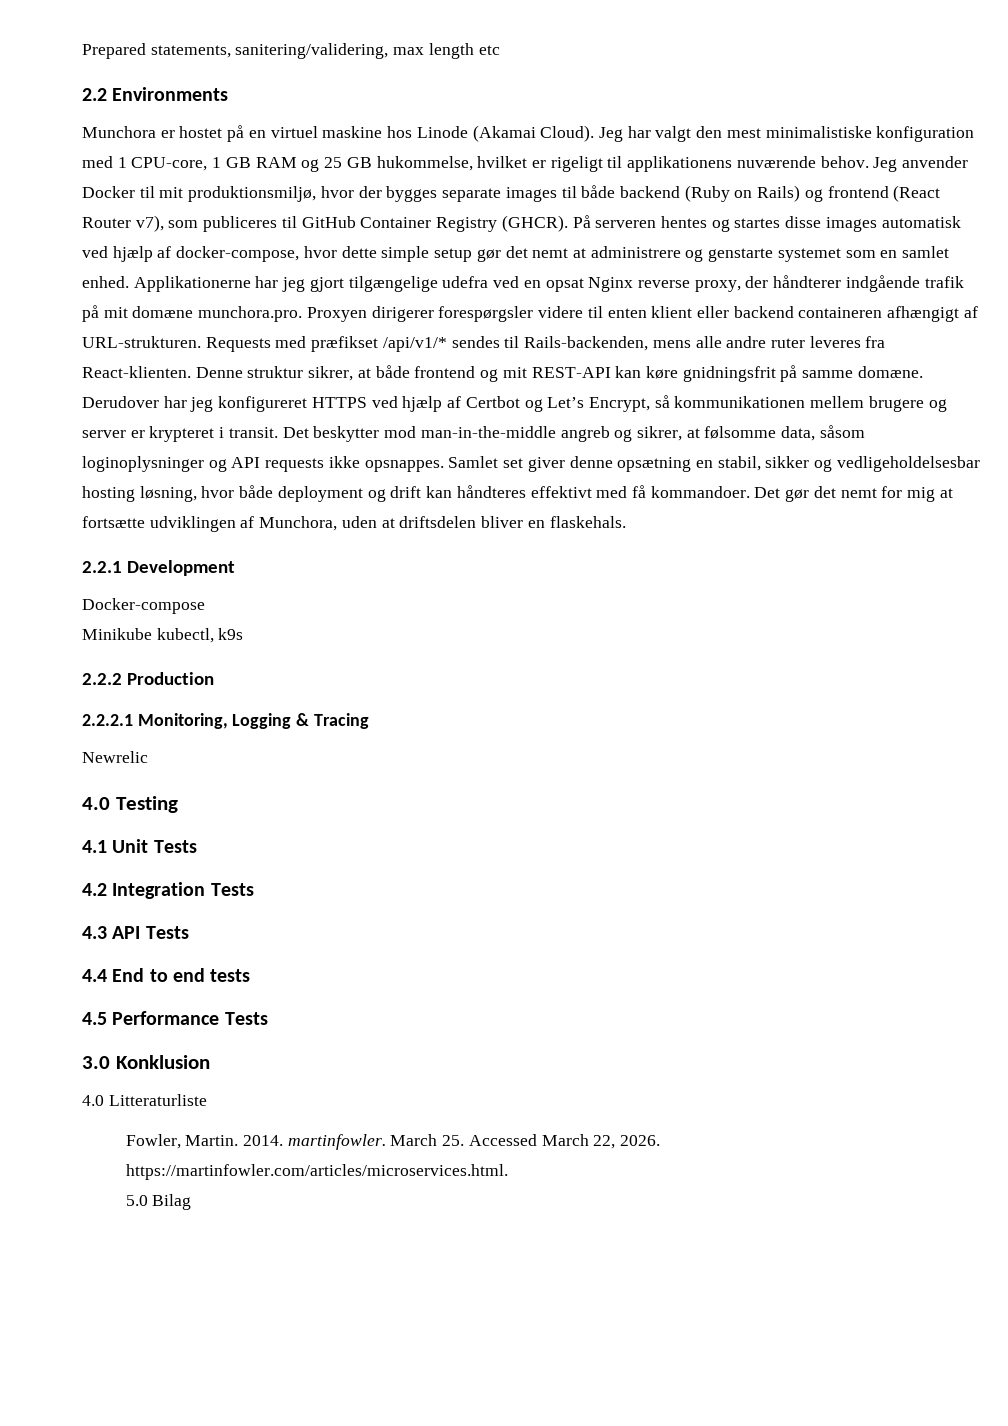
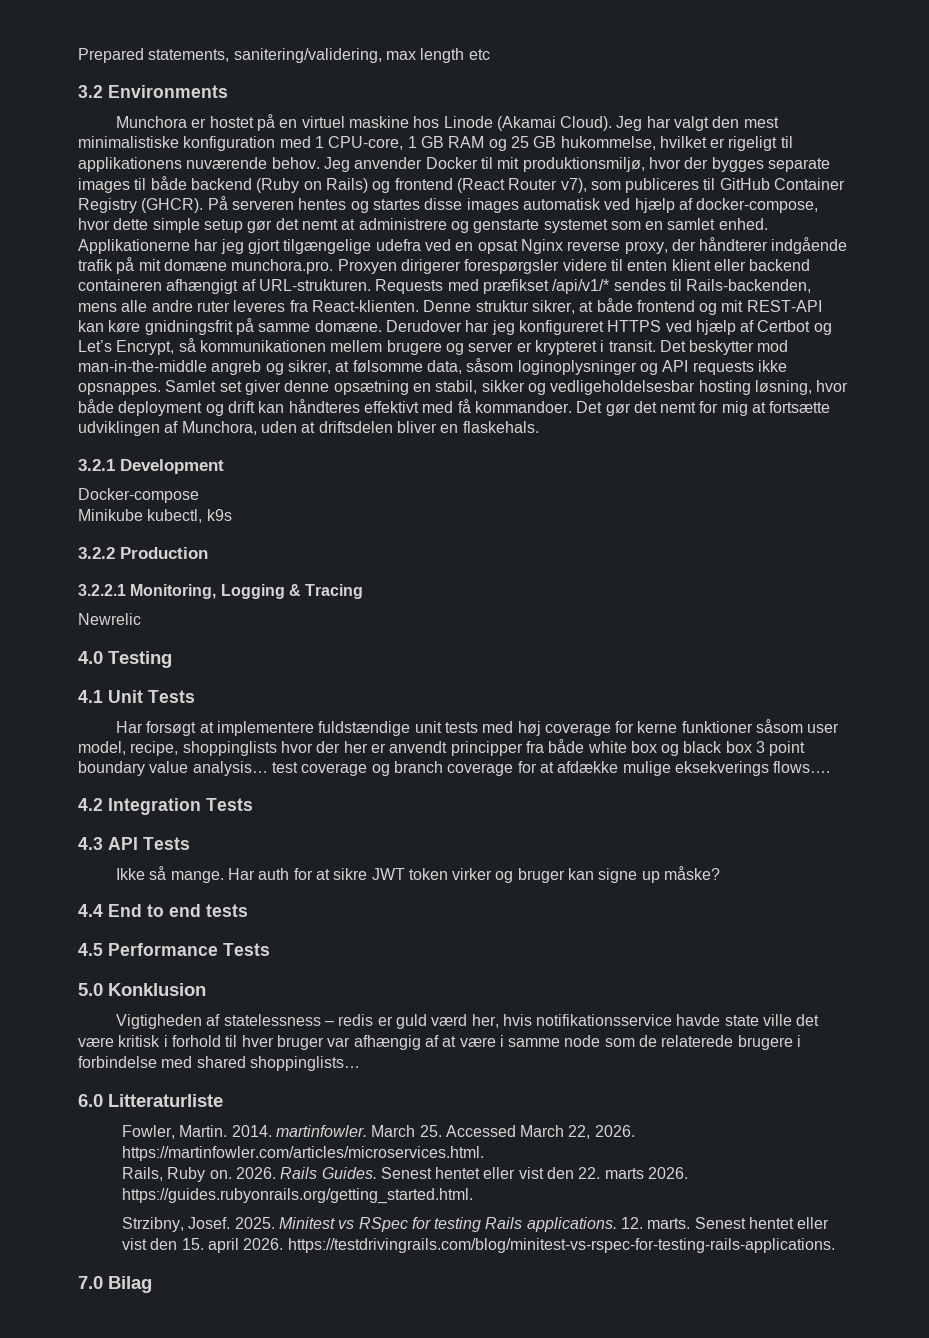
[82,88,107,101] 2.2 -> [78,85,103,98] 3.2
[82,561,122,573] 2.2.1 -> [78,459,115,471] 3.2.1
[82,673,122,685] 2.2.2 -> [78,547,115,559] 3.2.2
[82,714,133,726] 2.2.2.1 -> [78,584,126,596] 3.2.2.1
(197, 846) none -> [115,719,840,736] [78,739,806,756] [78,761,831,776] // Har forsøgt at implementere fuldstændige unit tests med høj coverage for kerne funktioner såsom user model, recipe, shoppinglists hvor der her er anvendt principper fra både white box og black box 3 point boundary value analysis… test coverage og branch coverage for at afdække mulige eksekverings flows….
(189, 932) none -> [115,866,721,883] // Ikke så mange. Har auth for at sikre JWT token virker og bruger kan signe up måske?
[82,1056,110,1069] 3.0 -> [78,983,103,996] 5.0
[82,1095,104,1106] 4.0 -> [115,1014,820,1029] [78,1035,802,1050] [78,1056,360,1071] [78,1094,103,1107] Vigtigheden af statelessness – redis er guld værd her, hvis notifikationsservice havde state ville det være kritisk i forhold til hver bruger var afhængig af at være i samme node som de relaterede brugere i forbindelse med shared shoppinglists… // 6.0
[125,1195,148,1206] 5.0 -> [121,1167,689,1182] [121,1188,473,1204] [121,1217,830,1232] [121,1238,835,1253] [78,1276,103,1289] Rails, Ruby on. 2026. Rails Guides. Senest hentet eller vist den 22. marts 2026. https://guides.rubyonrails.org/getting_started.html. // Strzibny, Josef. 2025. Minitest vs RSpec for testing Rails applications. 12. marts. Senest hentet eller vist den 15. april 2026. https://testdrivingrails.com/blog/minitest-vs-rspec-for-testing-rails-applications. // 7.0

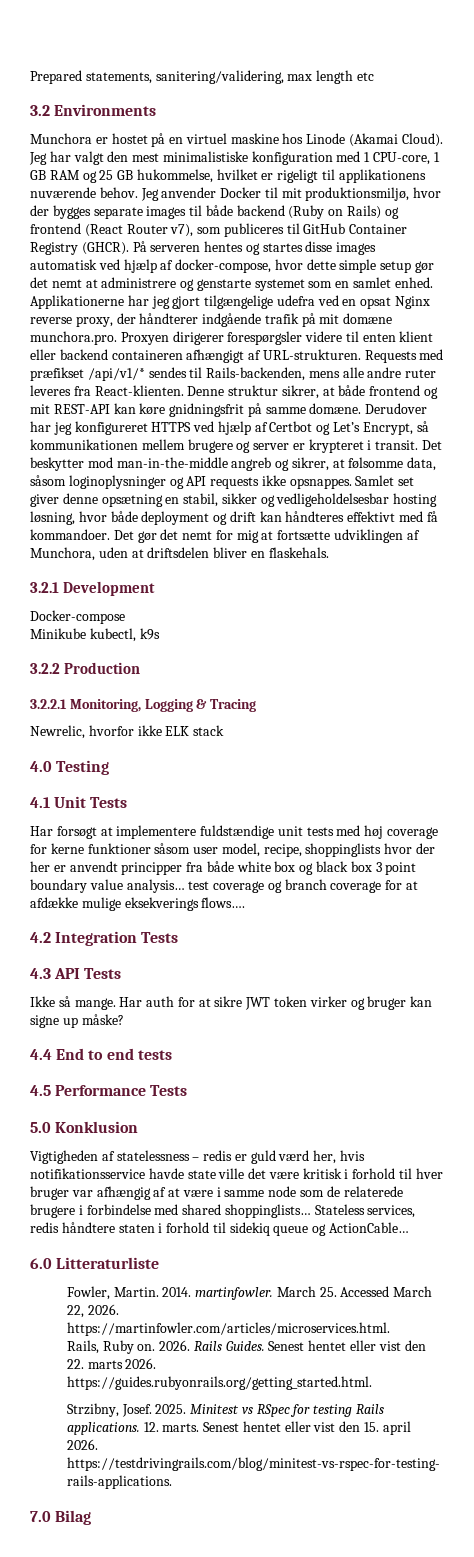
[78,613,141,625] Newrelic -> [30,725,225,739] Newrelic, hvorfor ikke ELK stack
(360, 1063) none -> [314,1204,416,1218] [30,1222,410,1236] Stateless services, redis håndtere staten i forhold til sidekiq queue og ActionCable…

